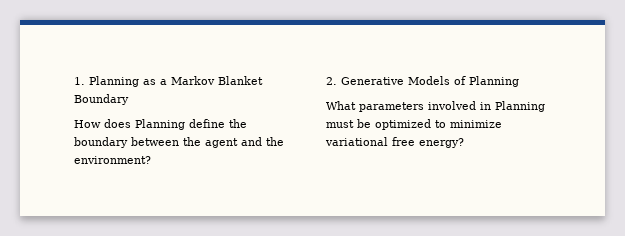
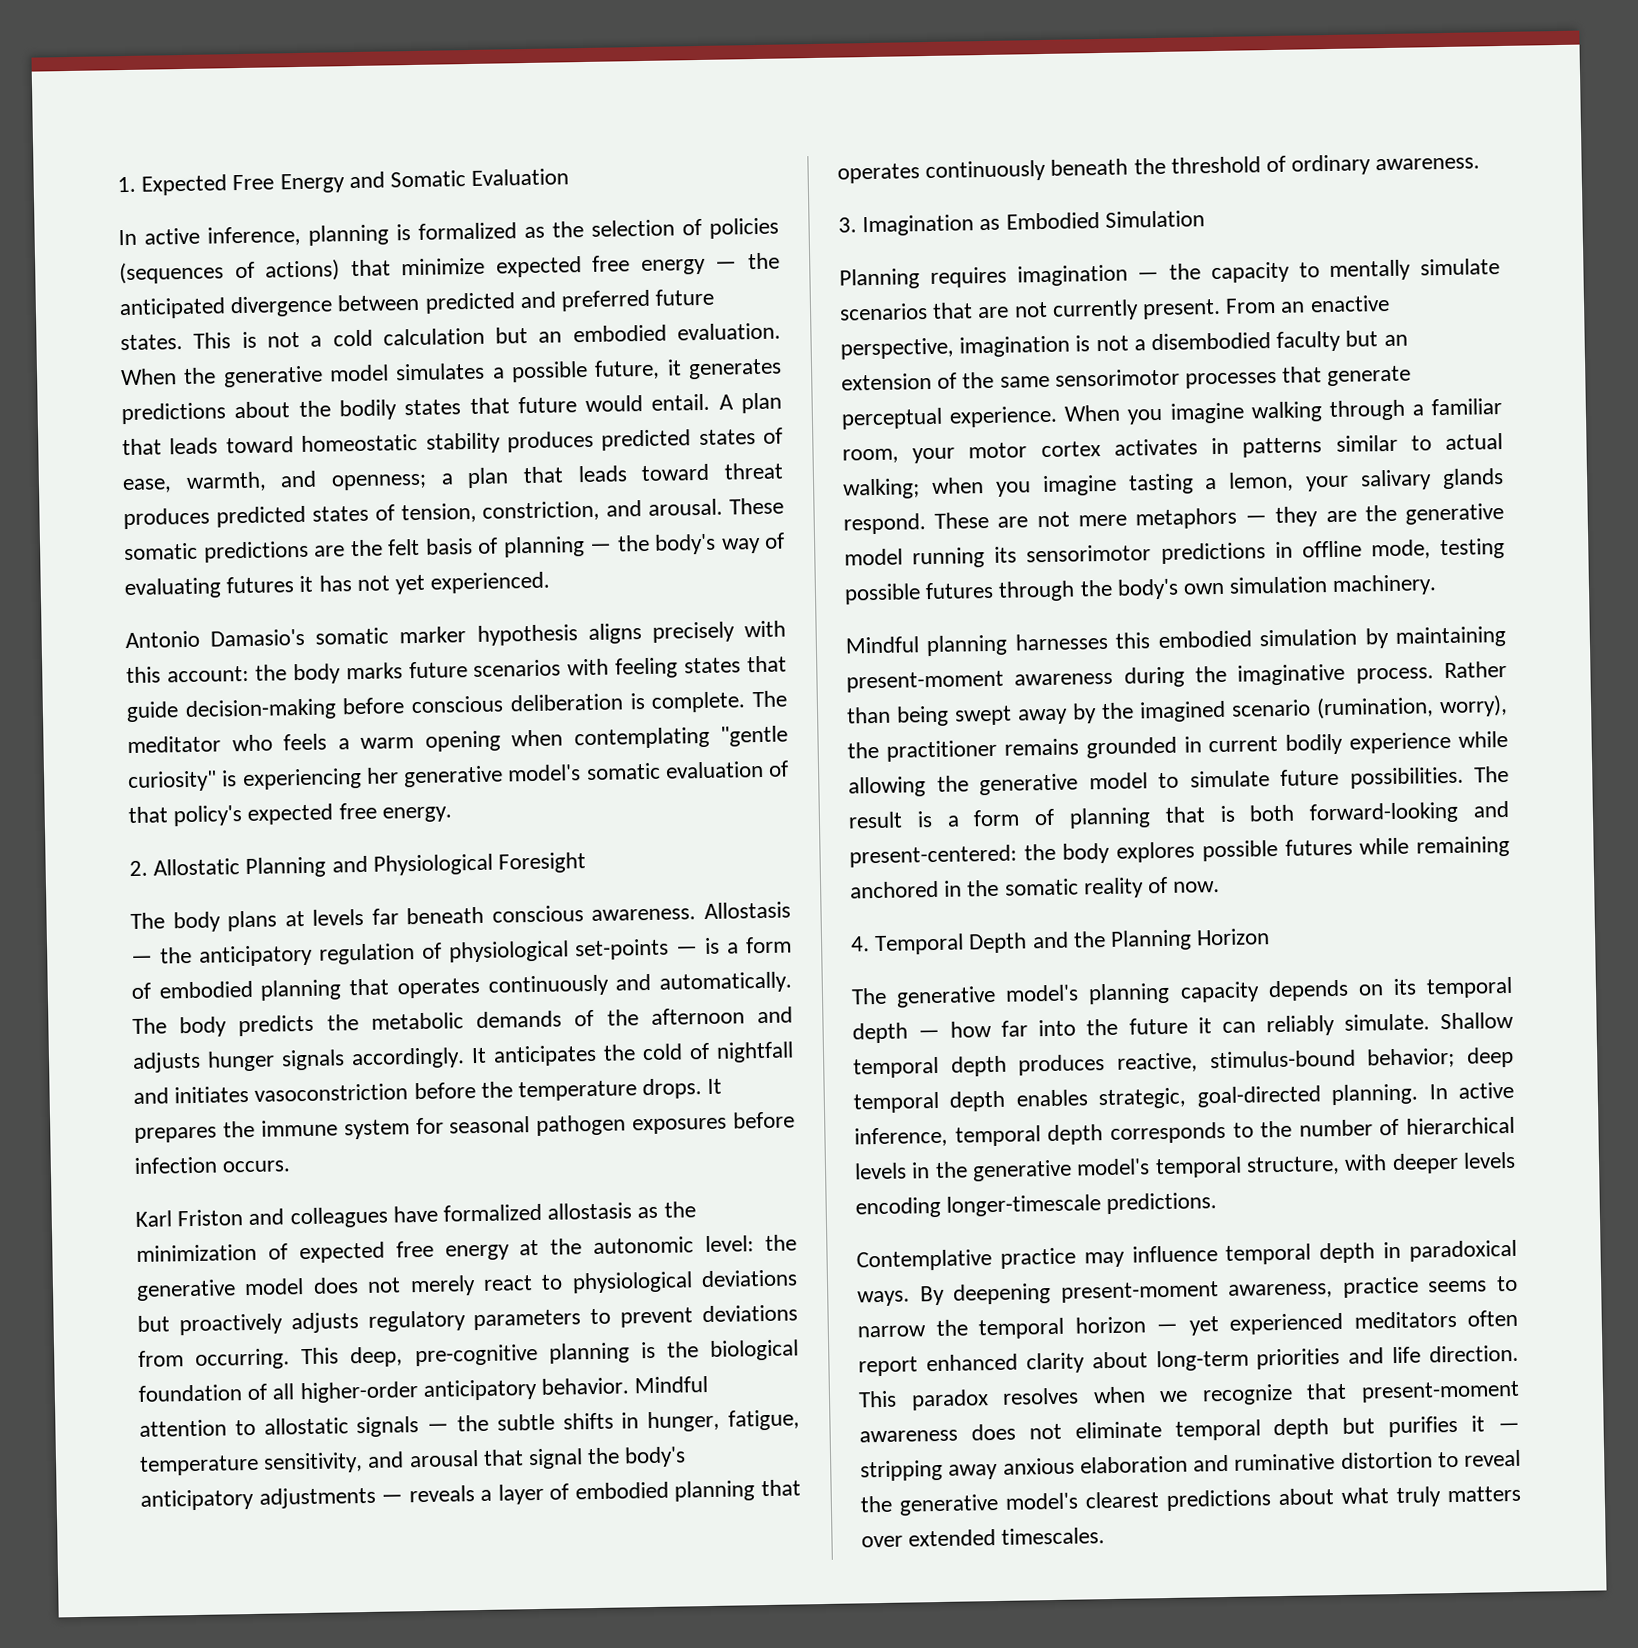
[89,76,263,87] [74,94,129,105] [74,119,247,130] [74,137,284,148] [74,156,151,164] [326,76,519,87] [326,101,545,112] [326,119,502,130] [325,137,464,148] Planning as a Markov Blanket Boundary // How does Planning define the boundary between the agent and the environment? // 2. Generative Models of Planning // What parameters involved in Planning must be optimized to minimize variational free energy? -> [141,168,570,196] [118,217,779,247] [119,252,780,285] [119,288,715,320] [120,322,781,351] [120,358,782,388] [121,392,782,425] [122,427,783,456] [122,462,783,494] [123,497,784,530] [124,532,785,563] [124,571,551,600] [125,620,786,649] [126,655,787,685] [126,690,787,723] [127,725,788,754] [127,760,789,793] [128,802,452,827] [129,852,587,879] [130,901,791,933] [131,936,792,967] [131,971,792,1001] [132,1006,793,1038] [132,1041,794,1074] [133,1078,723,1105] [134,1111,795,1143] [134,1156,291,1174] [135,1201,696,1229] [136,1234,798,1264] [136,1269,798,1301] [137,1304,798,1336] [138,1339,799,1370] [138,1376,709,1404] [139,1409,800,1438] [139,1446,687,1476] [140,1479,801,1511] [837,154,1481,184] [838,210,1205,237] [839,258,1500,290] [839,294,1390,321] [840,330,1408,360] [841,365,1412,391] [841,398,1502,430] [842,433,1503,464] [842,468,1504,500] [843,503,1504,535] [844,537,1505,569] [844,574,1438,605] [845,625,1506,657] [846,660,1507,693] [846,694,1508,727] [847,730,1508,762] [848,765,1509,798] [848,800,1509,829] [849,835,1510,868] [850,876,1221,899] [850,928,1271,956] [851,976,1513,1008] [852,1011,1514,1044] [853,1046,1514,1079] [853,1081,1514,1114] [854,1116,1515,1148] [854,1151,1516,1182] [855,1192,1218,1219] [856,1239,1517,1272] [857,1275,1518,1307] [857,1309,1518,1340] [858,1344,1519,1377] [858,1380,1520,1411] [859,1415,1520,1443] [860,1449,1521,1482] [860,1485,1521,1516] [861,1527,1106,1548] Expected Free Energy and Somatic Evaluation // In active inference, planning is formalized as the selection of policies (sequences of actions) that minimize expected free energy — the anticipated divergence between predicted and preferred future states. This is not a cold calculation but an embodied evaluation. When the generative model simulates a possible future, it generates predictions about the bodily states that future would entail. A plan that leads toward homeostatic stability produces predicted states of ease, warmth, and openness; a plan that leads toward threat produces predicted states of tension, constriction, and arousal. These somatic predictions are the felt basis of planning — the body's way of evaluating futures it has not yet experienced. // Antonio Damasio's somatic marker hypothesis aligns precisely with this account: the body marks future scenarios with feeling states that guide decision-making before conscious deliberation is complete. The meditator who feels a warm opening when contemplating "gentle curiosity" is experiencing her generative model's somatic evaluation of that policy's expected free energy. // 2. Allostatic Planning and Physiological Foresight // The body plans at levels far beneath conscious awareness. Allostasis — the anticipatory regulation of physiological set-points — is a form of embodied planning that operates continuously and automatically. The body predicts the metabolic demands of the afternoon and adjusts hunger signals accordingly. It anticipates the cold of nightfall and initiates vasoconstriction before the temperature drops. It prepares the immune system for seasonal pathogen exposures before infection occurs. // Karl Friston and colleagues have formalized allostasis as the minimization of expected free energy at the autonomic level: the generative model does not merely react to physiological deviations but proactively adjusts regulatory parameters to prevent deviations from occurring. This deep, pre-cognitive planning is the biological foundation of all higher-order anticipatory behavior. Mindful attention to allostatic signals — the subtle shifts in hunger, fatigue, temperature sensitivity, and arousal that signal the body's anticipatory adjustments — reveals a layer of embodied planning that operates continuously beneath the threshold of ordinary awareness. // 3. Imagination as Embodied Simulation // Planning requires imagination — the capacity to mentally simulate scenarios that are not currently present. From an enactive perspective, imagination is not a disembodied faculty but an extension of the same sensorimotor processes that generate perceptual experience. When you imagine walking through a familiar room, your motor cortex activates in patterns similar to actual walking; when you imagine tasting a lemon, your salivary glands respond. These are not mere metaphors — they are the generative model running its sensorimotor predictions in offline mode, testing possible futures through the body's own simulation machinery. // Mindful planning harnesses this embodied simulation by maintaining present-moment awareness during the imaginative process. Rather than being swept away by the imagined scenario (rumination, worry), the practitioner remains grounded in current bodily experience while allowing the generative model to simulate future possibilities. The result is a form of planning that is both forward-looking and present-centered: the body explores possible futures while remaining anchored in the somatic reality of now. // 4. Temporal Depth and the Planning Horizon // The generative model's planning capacity depends on its temporal depth — how far into the future it can reliably simulate. Shallow temporal depth produces reactive, stimulus-bound behavior; deep temporal depth enables strategic, goal-directed planning. In active inference, temporal depth corresponds to the number of hierarchical levels in the generative model's temporal structure, with deeper levels encoding longer-timescale predictions. // Contemplative practice may influence temporal depth in paradoxical ways. By deepening present-moment awareness, practice seems to narrow the temporal horizon — yet experienced meditators often report enhanced clarity about long-term priorities and life direction. This paradox resolves when we recognize that present-moment awareness does not eliminate temporal depth but purifies it — stripping away anxious elaboration and ruminative distortion to reveal the generative model's clearest predictions about what truly matters over extended timescales.

